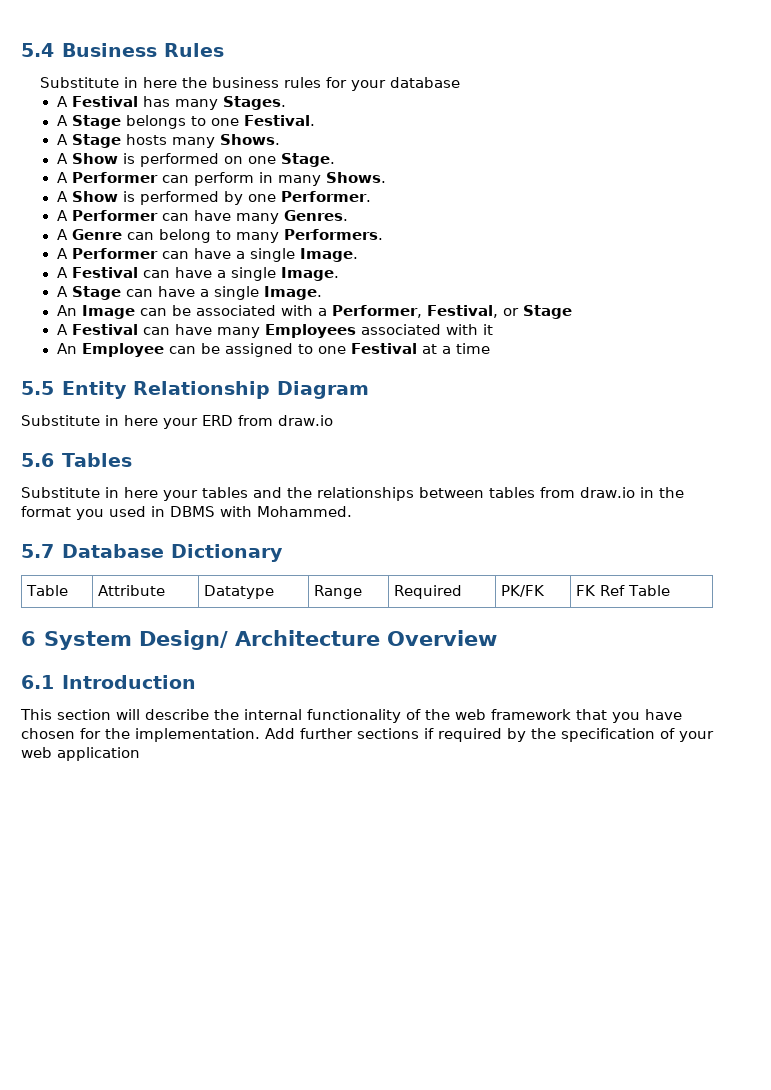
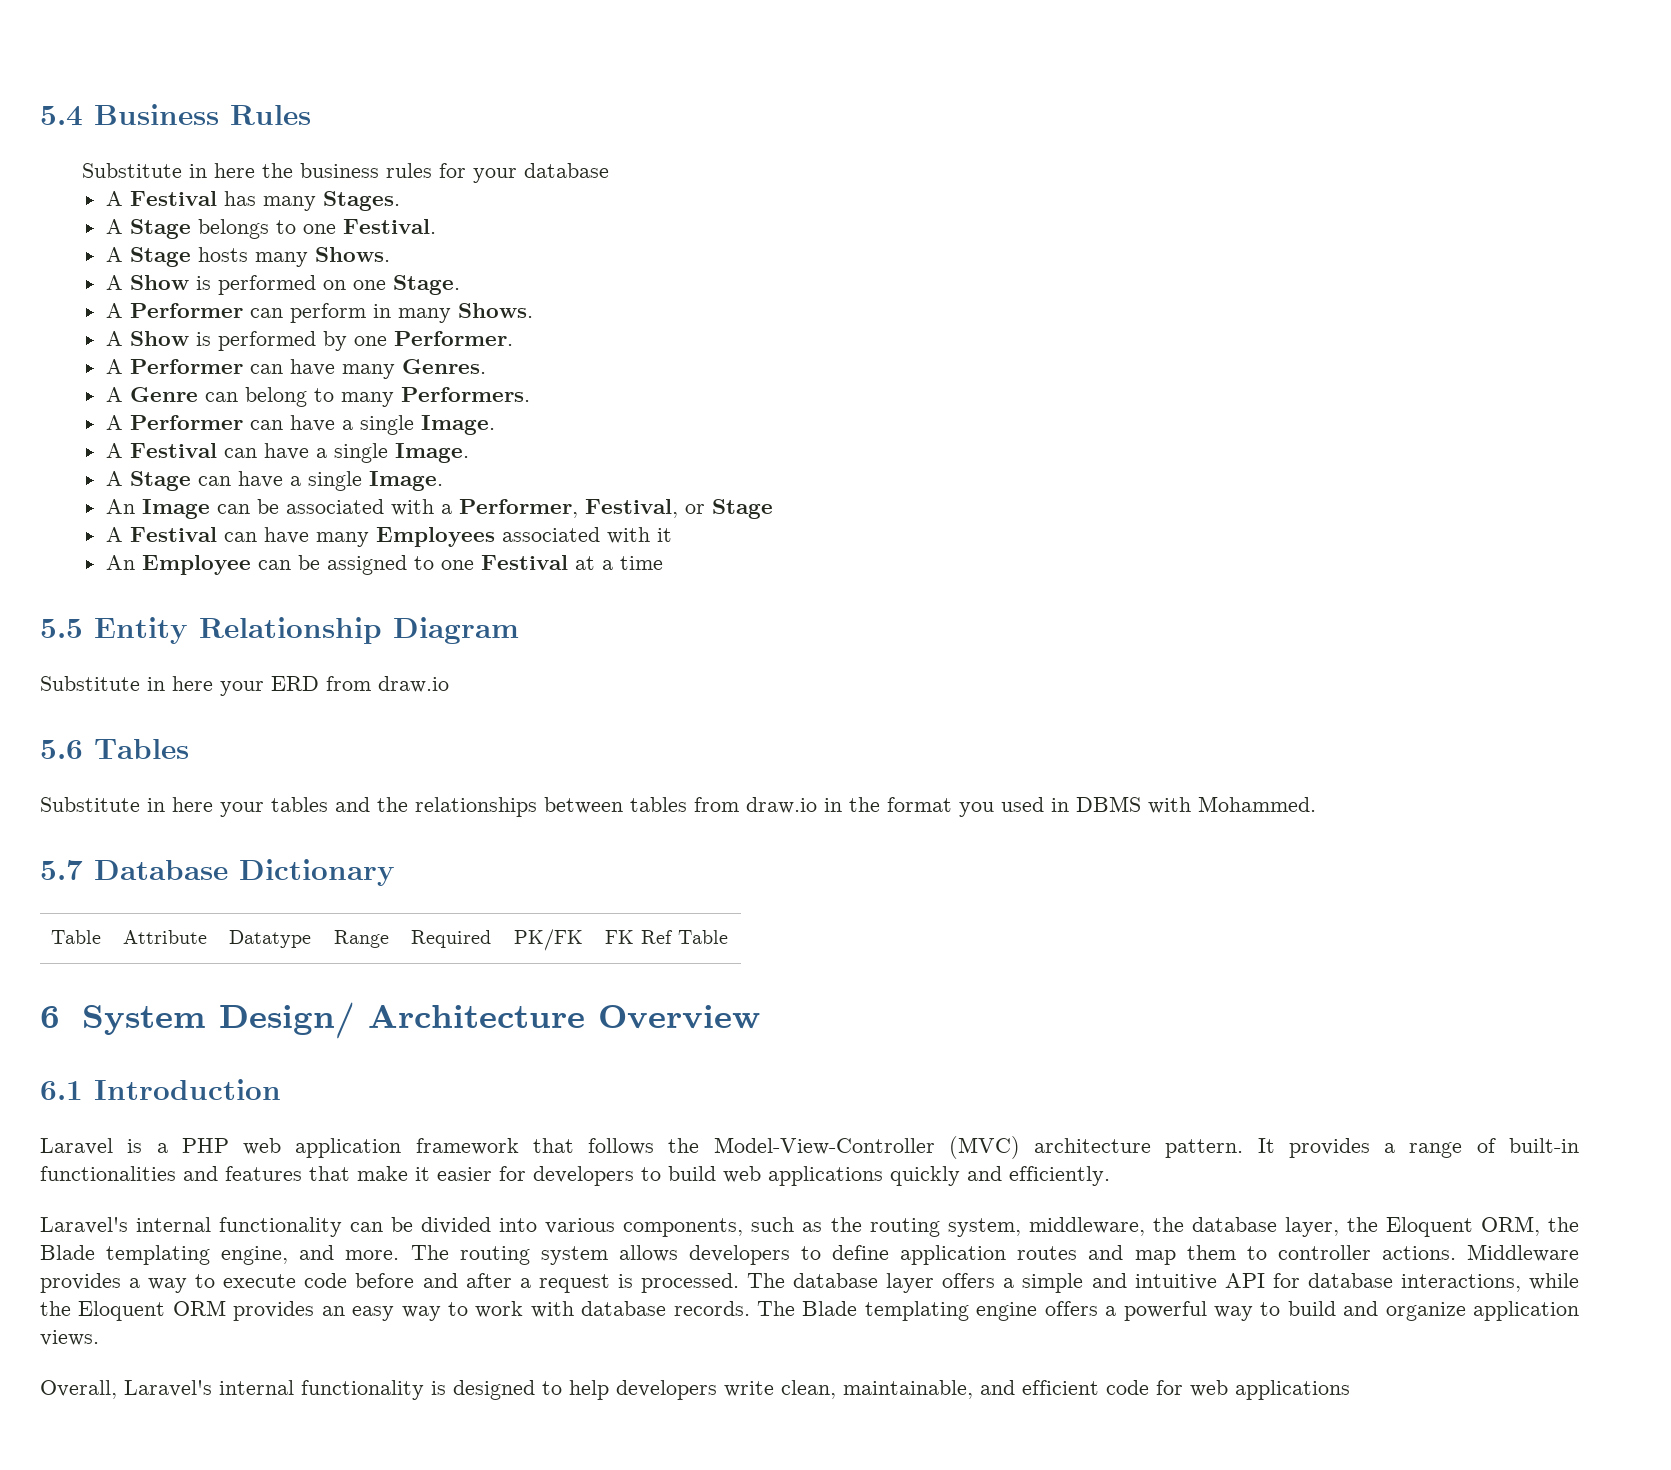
[20,709,682,723] [21,728,714,742] [21,747,140,761] This section will describe the internal functionality of the web framework that you have chosen for the implementation. Add further sections if required by the specification of your web application -> [40,1136,1580,1159] [40,1166,1110,1186] [40,1216,1579,1237] [40,1244,1579,1265] [40,1273,1579,1293] [40,1300,1580,1321] [40,1330,99,1346] [40,1380,1350,1400] Laravel is a PHP web application framework that follows the Model-View-Controller (MVC) architecture pattern. It provides a range of built-in functionalities and features that make it easier for developers to build web applications quickly and efficiently. // Laravel's internal functionality can be divided into various components, such as the routing system, middleware, the database layer, the Eloquent ORM, the Blade templating engine, and more. The routing system allows developers to define application routes and map them to controller actions. Middleware provides a way to execute code before and after a request is processed. The database layer offers a simple and intuitive API for database interactions, while the Eloquent ORM provides an easy way to work with database records. The Blade templating engine offers a powerful way to build and organize application views. // Overall, Laravel's internal functionality is designed to help developers write clean, maintainable, and efficient code for web applications

